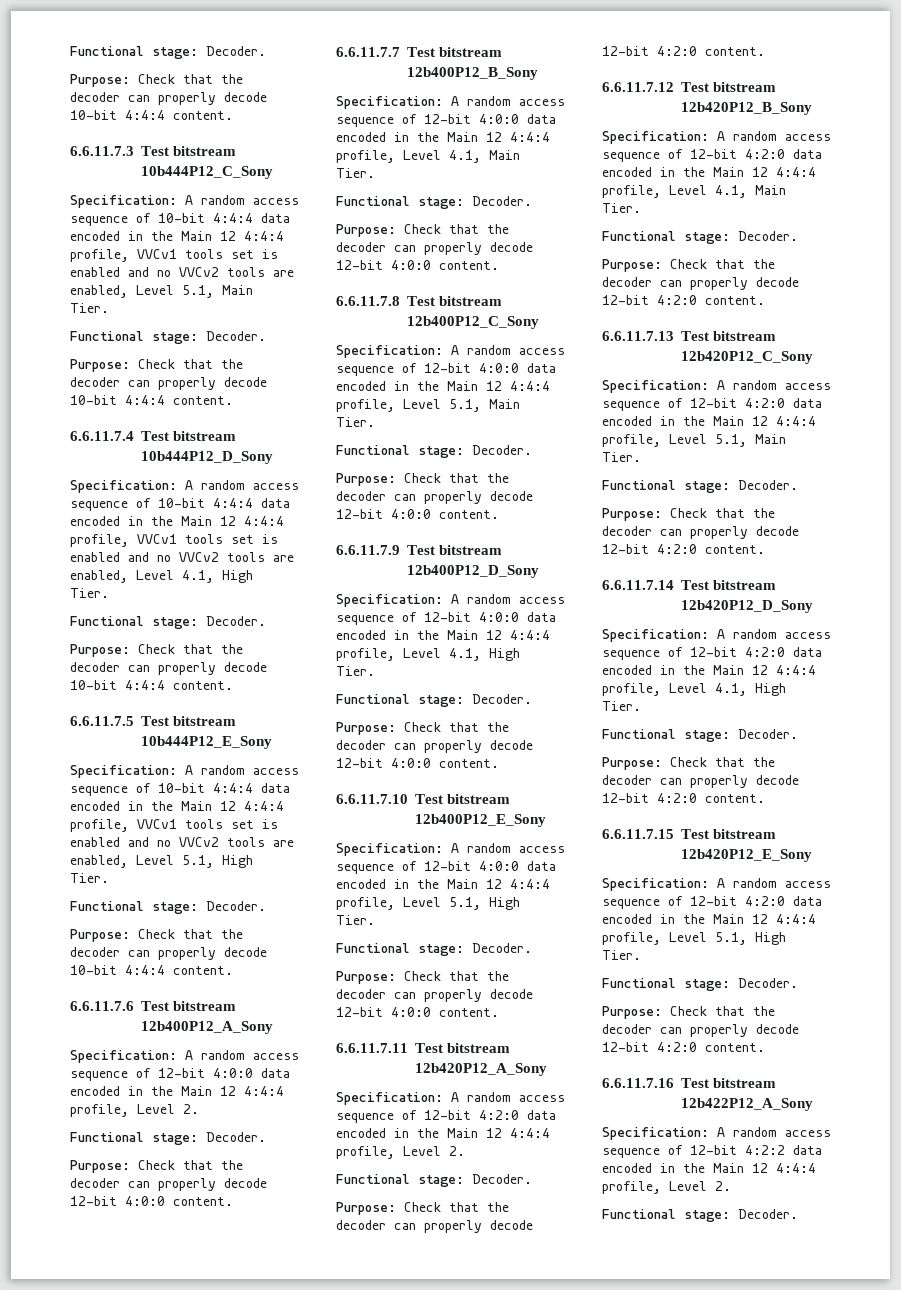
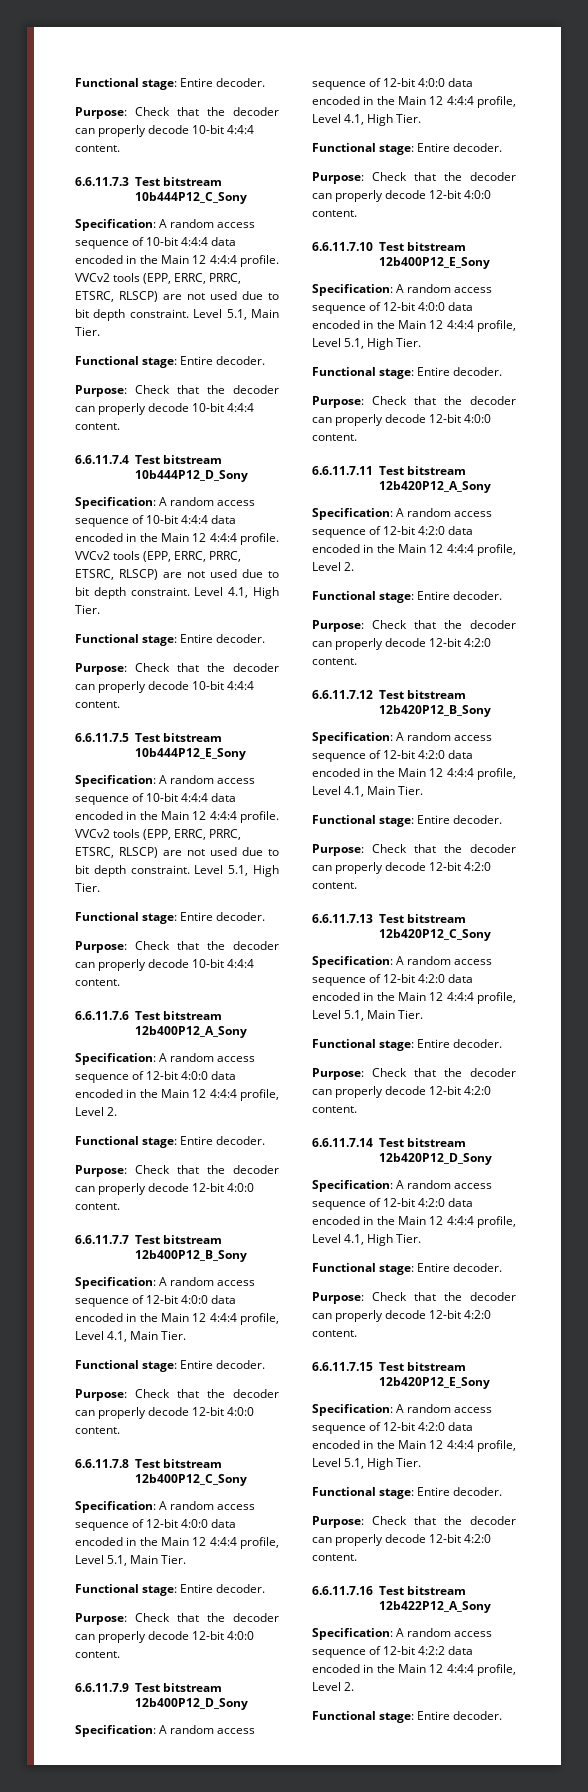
[70,46,266,59] Functional stage: Decoder. -> [75,78,266,90] Functional stage: Entire decoder.
[70,249,278,262] [70,267,294,277] [70,285,253,298] [70,303,109,313] [70,331,266,344] profile, VVCv1 tools set is enabled and no VVCv2 tools are enabled, Level 5.1, Main Tier. // Functional stage: Decoder. -> [240,255,279,267] [75,273,242,284] [75,291,279,302] [75,309,279,321] [75,327,100,336] [75,356,266,368] profile. VVCv2 tools (EPP, ERRC, PRRC, ETSRC, RLSCP) are not used due to bit depth constraint. Level 5.1, Main Tier. // Functional stage: Entire decoder.
[70,534,278,547] [70,552,294,562] [70,570,253,583] [70,588,109,598] [70,616,266,629] profile, VVCv1 tools set is enabled and no VVCv2 tools are enabled, Level 4.1, High Tier. // Functional stage: Decoder. -> [240,533,279,545] [75,551,242,562] [75,569,279,580] [75,587,279,599] [75,605,100,614] [75,634,266,646] profile. VVCv2 tools (EPP, ERRC, PRRC, ETSRC, RLSCP) are not used due to bit depth constraint. Level 4.1, High Tier. // Functional stage: Entire decoder.
[70,819,278,832] [70,837,294,847] [70,855,253,868] [70,873,109,883] [70,901,266,914] profile, VVCv1 tools set is enabled and no VVCv2 tools are enabled, Level 5.1, High Tier. // Functional stage: Decoder. -> [240,811,279,823] [75,829,242,840] [75,847,279,858] [75,865,279,877] [75,883,100,892] [75,912,266,924] profile. VVCv2 tools (EPP, ERRC, PRRC, ETSRC, RLSCP) are not used due to bit depth constraint. Level 5.1, High Tier. // Functional stage: Entire decoder.
[206,1132,266,1142] Decoder. -> [180,1136,266,1145] Entire decoder.
[472,196,532,206] Decoder. -> [180,1360,266,1369] Entire decoder.
[472,445,532,455] Decoder. -> [180,1584,266,1593] Entire decoder.
[472,694,532,704] Decoder. -> [417,143,503,152] Entire decoder.
[472,943,532,953] Decoder. -> [417,367,503,376] Entire decoder.
[472,1174,532,1184] Decoder. -> [417,591,503,600] Entire decoder.
[738,231,798,241] Decoder. -> [417,815,503,824] Entire decoder.
[738,480,798,490] Decoder. -> [417,1039,503,1048] Entire decoder.
[738,729,798,739] Decoder. -> [417,1263,503,1272] Entire decoder.
[738,978,798,988] Decoder. -> [417,1487,503,1496] Entire decoder.
[738,1209,798,1219] Decoder. -> [417,1711,503,1720] Entire decoder.

